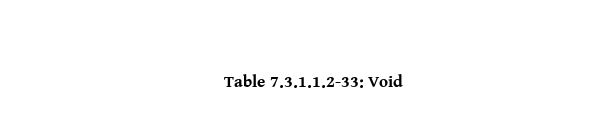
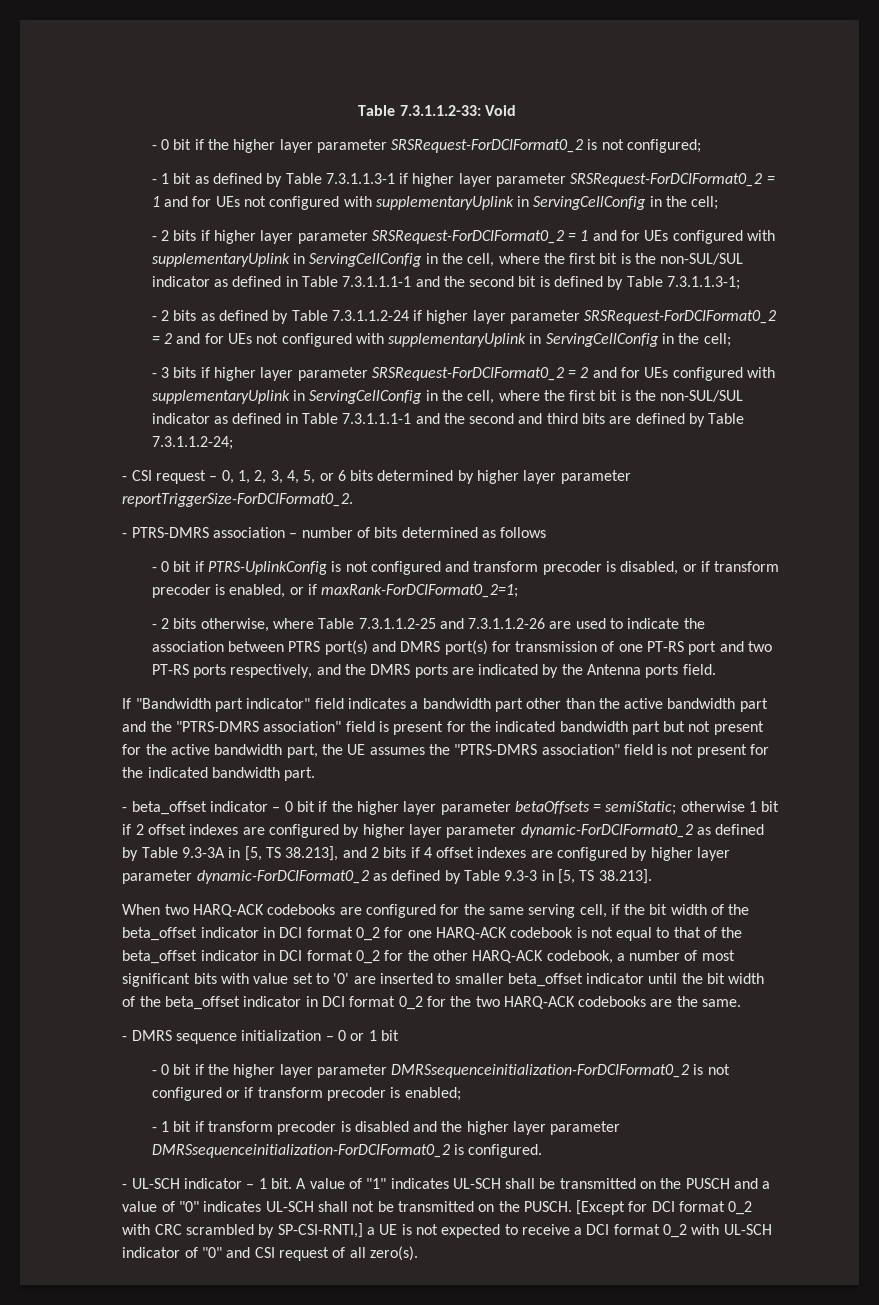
(404, 80) none -> [151,139,702,153] [151,173,775,187] [151,196,719,210] [151,230,776,244] [151,253,744,267] [151,276,741,290] [151,310,777,324] [151,333,731,347] [151,367,776,381] [151,390,744,404] [151,413,745,427] [151,436,233,450] [122,470,631,484] [122,493,354,507] [122,527,547,538] [151,561,780,575] [151,584,519,598] [151,618,705,632] [151,640,773,655] [151,664,716,678] [122,698,768,712] [122,721,764,735] [122,744,770,758] [122,767,316,781] [122,801,780,815] [122,824,765,838] [122,846,731,861] [122,869,652,884] [122,904,750,918] [122,927,743,941] [122,950,735,964] [122,973,765,987] [122,996,742,1010] [122,1030,399,1044] [151,1064,730,1078] [151,1087,461,1101] [151,1121,621,1135] [151,1144,543,1158] [122,1178,771,1189] [122,1200,753,1215] [122,1223,772,1238] [122,1246,418,1261] // - 0 bit if the higher layer parameter SRSRequest-ForDCIFormat0_2 is not configured; // - 1 bit as defined by Table 7.3.1.1.3-1 if higher layer parameter SRSRequest-ForDCIFormat0_2 = 1 and for UEs not configured with supplementaryUplink in ServingCellConfig in the cell; // - 2 bits if higher layer parameter SRSRequest-ForDCIFormat0_2 = 1 and for UEs configured with supplementaryUplink in ServingCellConfig in the cell, where the first bit is the non-SUL/SUL indicator as defined in Table 7.3.1.1.1-1 and the second bit is defined by Table 7.3.1.1.3-1; // - 2 bits as defined by Table 7.3.1.1.2-24 if higher layer parameter SRSRequest-ForDCIFormat0_2 = 2 and for UEs not configured with supplementaryUplink in ServingCellConfig in the cell; // - 3 bits if higher layer parameter SRSRequest-ForDCIFormat0_2 = 2 and for UEs configured with supplementaryUplink in ServingCellConfig in the cell, where the first bit is the non-SUL/SUL indicator as defined in Table 7.3.1.1.1-1 and the second and third bits are defined by Table 7.3.1.1.2-24; // - CSI request – 0, 1, 2, 3, 4, 5, or 6 bits determined by higher layer parameter reportTriggerSize-ForDCIFormat0_2. // - PTRS-DMRS association – number of bits determined as follows // - 0 bit if PTRS-UplinkConfig is not configured and transform precoder is disabled, or if transform precoder is enabled, or if maxRank-ForDCIFormat0_2=1; // - 2 bits otherwise, where Table 7.3.1.1.2-25 and 7.3.1.1.2-26 are used to indicate the association between PTRS port(s) and DMRS port(s) for transmission of one PT-RS port and two PT-RS ports respectively, and the DMRS ports are indicated by the Antenna ports field. // If "Bandwidth part indicator" field indicates a bandwidth part other than the active bandwidth part and the "PTRS-DMRS association" field is present for the indicated bandwidth part but not present for the active bandwidth part, the UE assumes the "PTRS-DMRS association" field is not present for the indicated bandwidth part. // - beta_offset indicator – 0 bit if the higher layer parameter betaOffsets = semiStatic; otherwise 1 bit if 2 offset indexes are configured by higher layer parameter dynamic-ForDCIFormat0_2 as defined by Table 9.3-3A in [5, TS 38.213], and 2 bits if 4 offset indexes are configured by higher layer parameter dynamic-ForDCIFormat0_2 as defined by Table 9.3-3 in [5, TS 38.213]. // When two HARQ-ACK codebooks are configured for the same serving cell, if the bit width of the beta_offset indicator in DCI format 0_2 for one HARQ-ACK codebook is not equal to that of the beta_offset indicator in DCI format 0_2 for the other HARQ-ACK codebook, a number of most significant bits with value set to '0' are inserted to smaller beta_offset indicator until the bit width of the beta_offset indicator in DCI format 0_2 for the two HARQ-ACK codebooks are the same. // - DMRS sequence initialization – 0 or 1 bit // - 0 bit if the higher layer parameter DMRSsequenceinitialization-ForDCIFormat0_2 is not configured or if transform precoder is enabled; // - 1 bit if transform precoder is disabled and the higher layer parameter DMRSsequenceinitialization-ForDCIFormat0_2 is configured. // - UL-SCH indicator – 1 bit. A value of "1" indicates UL-SCH shall be transmitted on the PUSCH and a value of "0" indicates UL-SCH shall not be transmitted on the PUSCH. [Except for DCI format 0_2 with CRC scrambled by SP-CSI-RNTI,] a UE is not expected to receive a DCI format 0_2 with UL-SCH indicator of "0" and CSI request of all zero(s).

